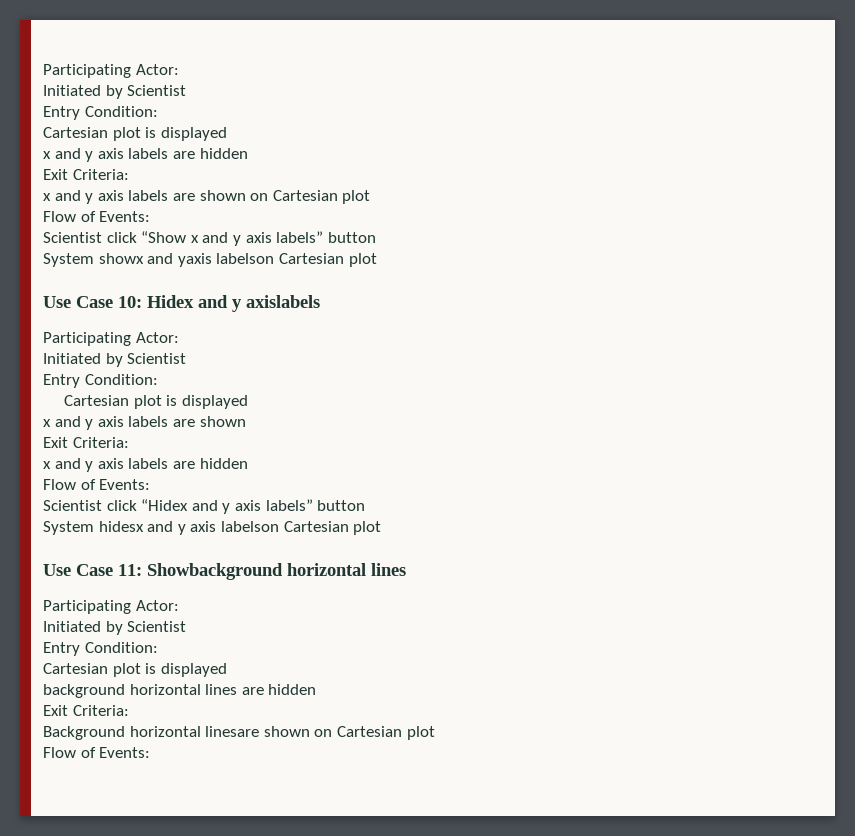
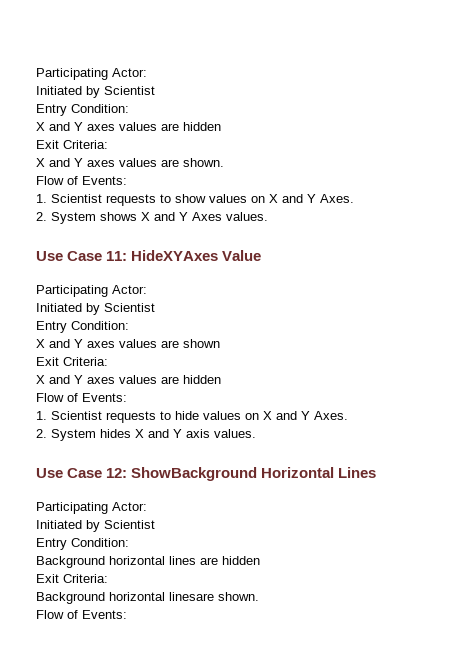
[43,64,179,78] [43,85,187,99] [43,106,158,120] [43,127,227,141] [43,148,248,162] [43,169,129,180] [43,190,371,204] [43,211,151,222] [43,231,376,246] [43,253,377,267] [43,295,320,312] [43,332,179,346] [43,353,187,367] [43,374,158,388] [64,395,248,409] [43,416,169,430] Participating Actor: // Initiated by Scientist // Entry Condition: // Cartesian plot is displayed // x and y axis labels are hidden // Exit Criteria: // x and y axis labels are shown on Cartesian plot // Flow of Events: // Scientist click “Show x and y axis labels” button // System showx and yaxis labelson Cartesian plot // Use Case 10: Hidex and y axislabels // Participating Actor: // Initiated by Scientist // Entry Condition: // Cartesian plot is displayed // x and y axis labels -> [36,68,147,80] [36,86,155,98] [36,104,129,116] [36,122,221,131] [36,140,108,149] [36,158,224,167] [36,176,127,185] [36,194,354,206] [36,212,268,224] [36,250,262,261] [36,285,147,297] [36,303,155,315] [36,321,129,333] [36,339,157,348] Participating Actor: // Initiated by Scientist // Entry Condition: // X and Y axes values are hidden // Exit Criteria: // X and Y axes values are shown. // Flow of Events: // 1. Scientist requests to show values on X and Y Axes. // 2. System shows X and Y Axes values. // Use Case 11: HideXYAxes Value // Participating Actor: // Initiated by Scientist // Entry Condition: // X and Y axes values
[43,458,169,472] x and y axis labels -> [36,375,157,384] X and Y axes values
[43,499,366,514] [43,521,382,535] [43,563,406,580] [43,600,179,614] [43,621,187,635] [43,642,158,656] [43,663,227,677] [43,684,125,698] Scientist click “Hidex and y axis labels” button // System hidesx and y axis labelson Cartesian plot // Use Case 11: Showbackground horizontal lines // Participating Actor: // Initiated by Scientist // Entry Condition: // Cartesian plot is displayed // background -> [36,411,348,423] [36,429,256,441] [36,467,377,481] [36,502,147,514] [36,520,155,532] [36,538,129,550] [36,556,105,568] 1. Scientist requests to hide values on X and Y Axes. // 2. System hides X and Y axis values. // Use Case 12: ShowBackground Horizontal Lines // Participating Actor: // Initiated by Scientist // Entry Condition: // Background
[263,726,435,740] shown on Cartesian plot -> [218,592,259,601] shown.

